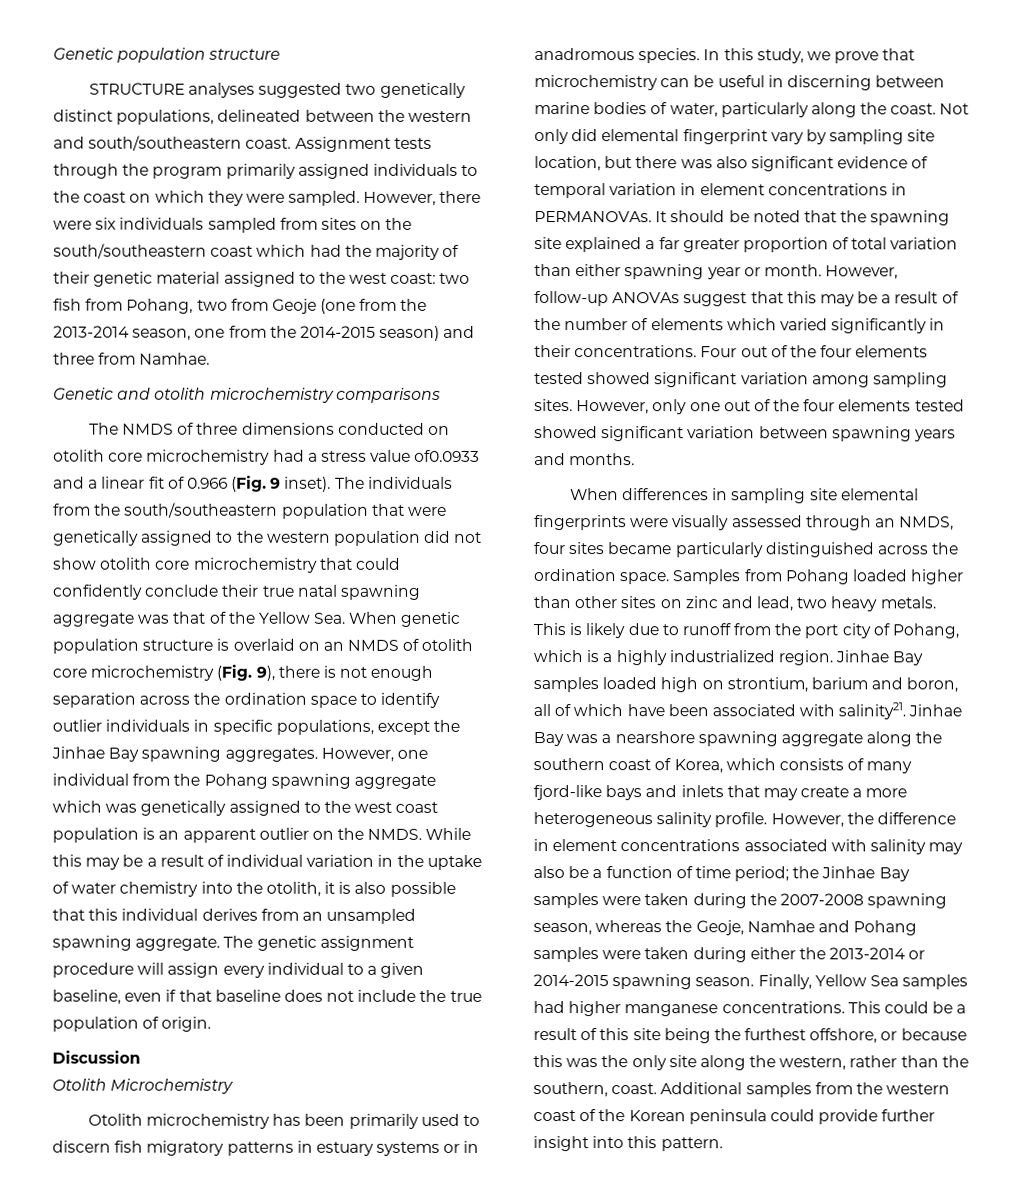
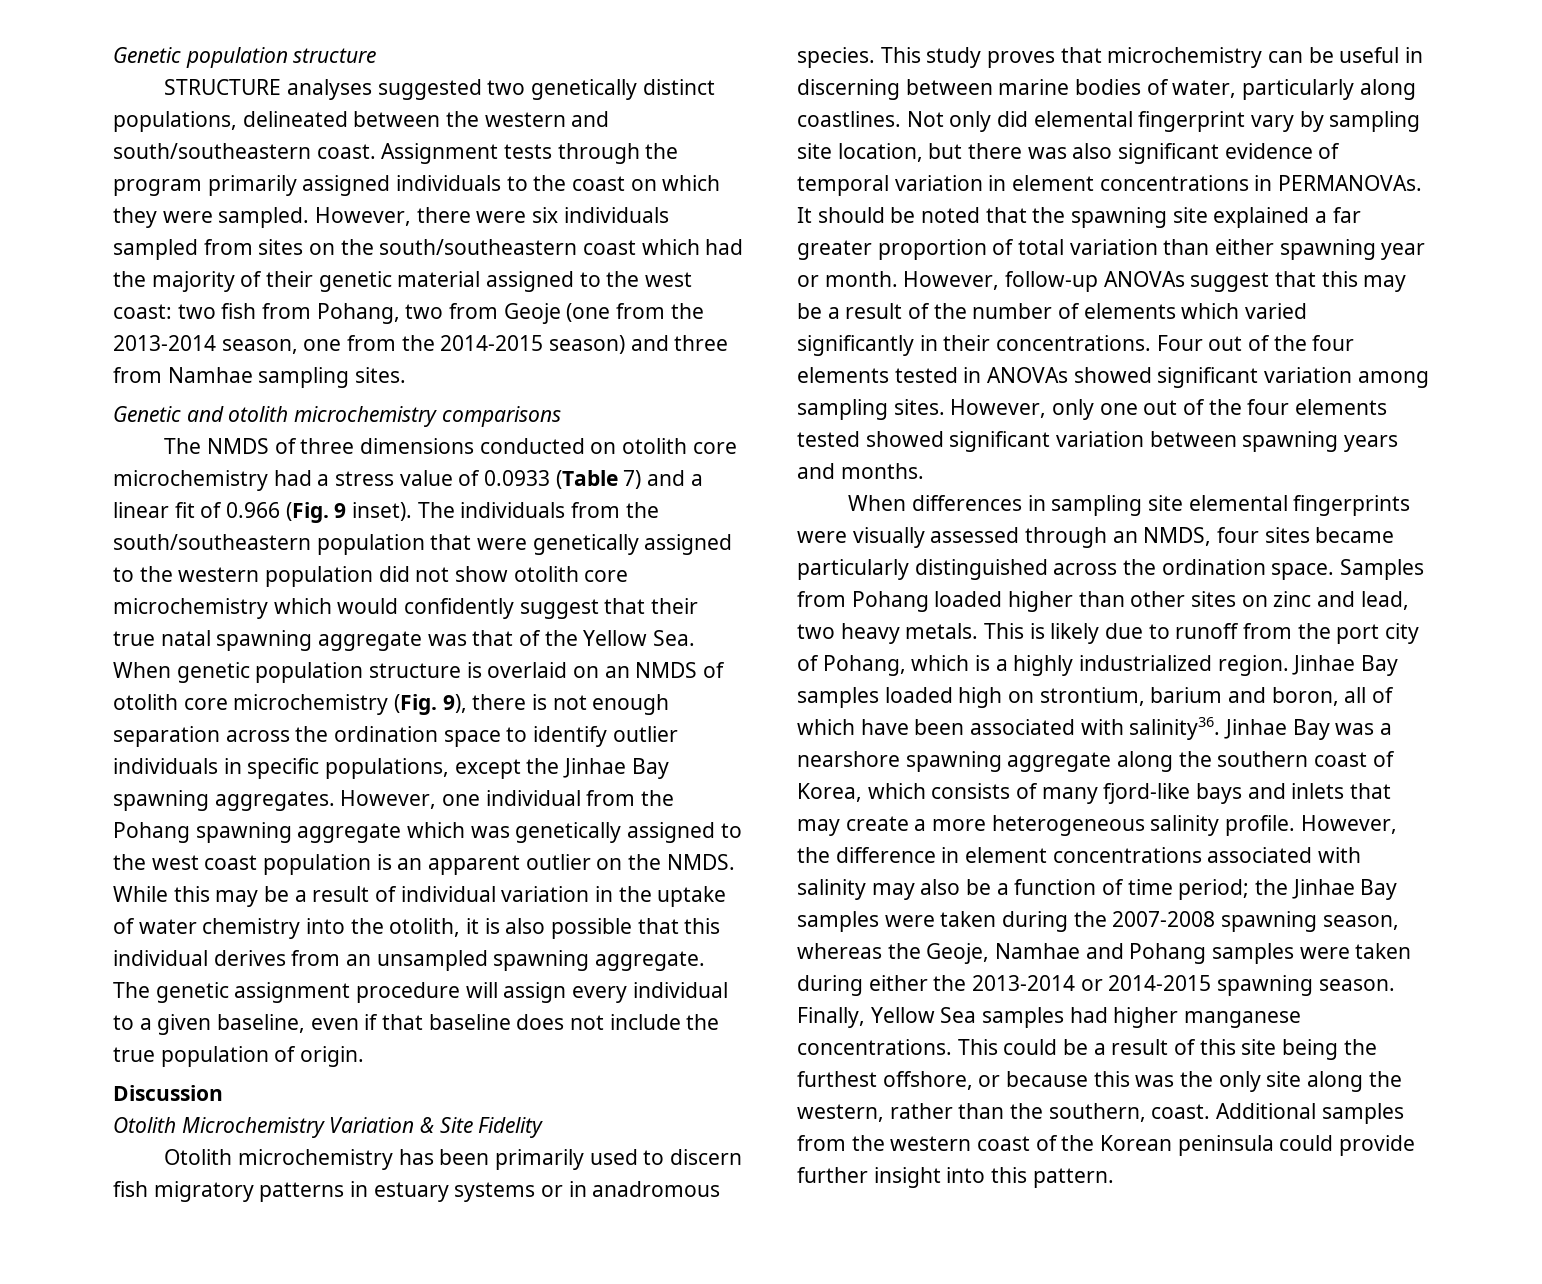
[139,352,211,365] Namhae. -> [167,367,407,388] Namhae sampling sites.
[414,449,481,462] of0.0933 -> [458,470,642,489] of 0.0933 (Table 7)
[319,557,401,570] [53,584,220,600] that could confidently conclude -> [273,598,646,619] which would confidently suggest that
(235, 1086) none -> [329,1117,544,1138] Variation & Site Fidelity
[703,48,880,64] In this study, we prove -> [880,47,1056,68] This study proves
[860,102,937,115] the coast. -> [797,111,901,127] coastlines.
(584, 378) none -> [963,367,1069,383] in ANOVAs
[838,702,907,720] salinity21. -> [1129,717,1221,740] salinity36.

